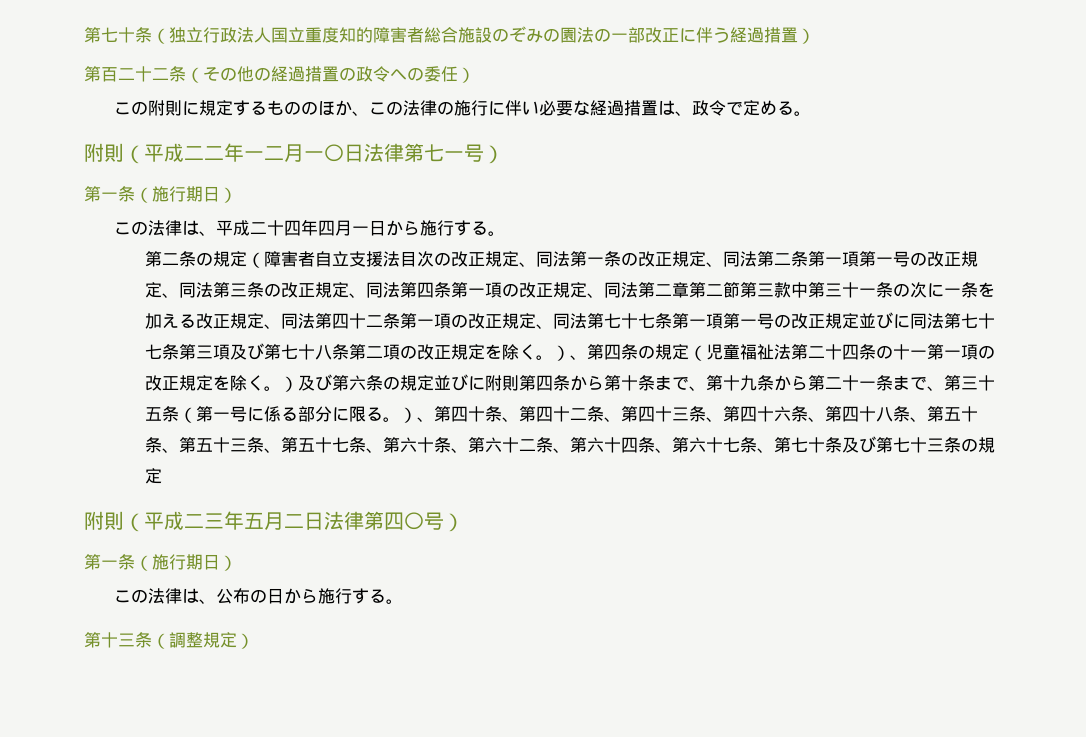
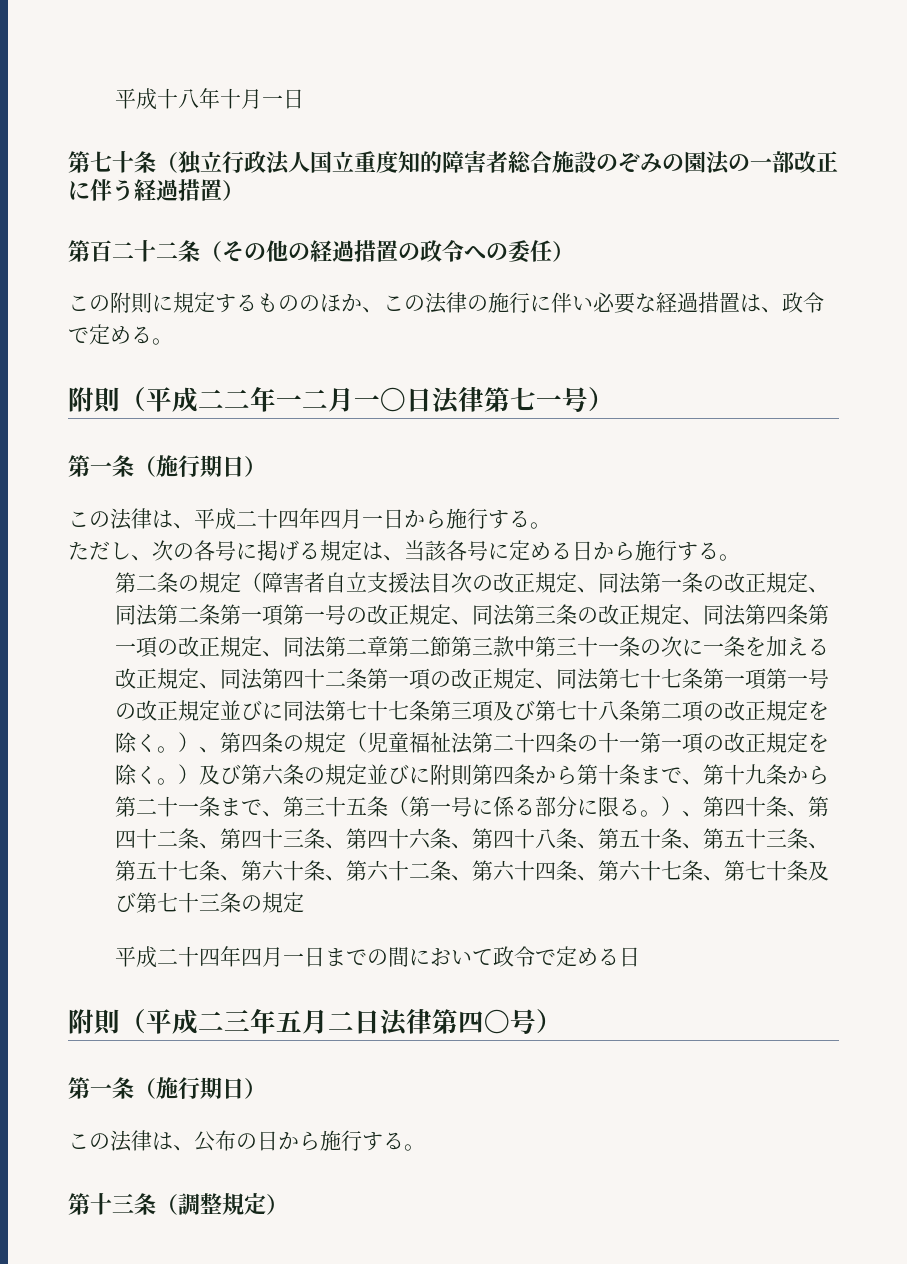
(84, 35) none -> [115,88,305,110] 平成十八年十月一日 //
(505, 233) none -> [68,540,740,562] // ただし、次の各号に掲げる規定は、当該各号に定める日から施行する。
(162, 476) none -> [115,946,641,968] // 平成二十四年四月一日までの間において政令で定める日

